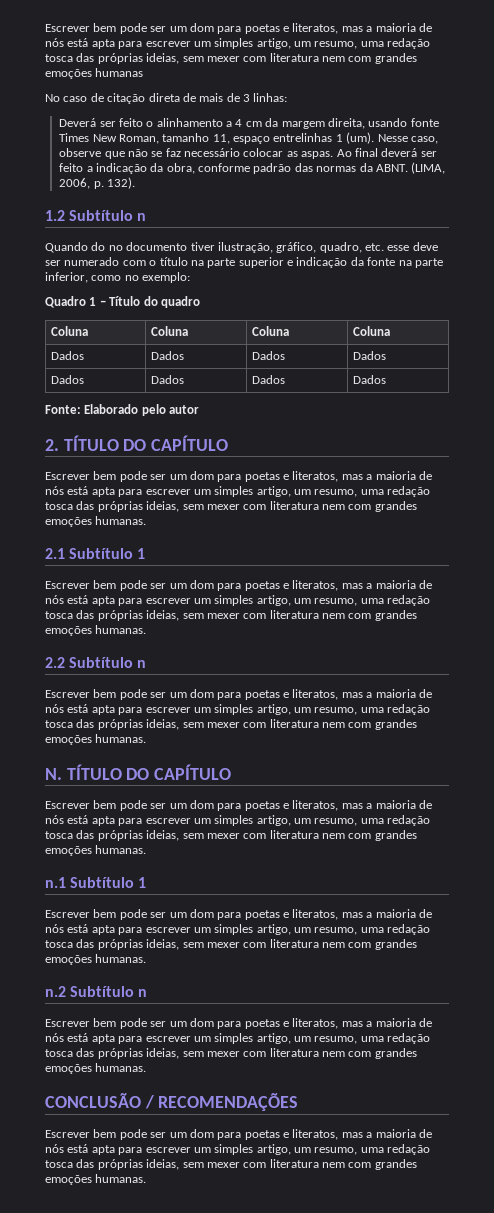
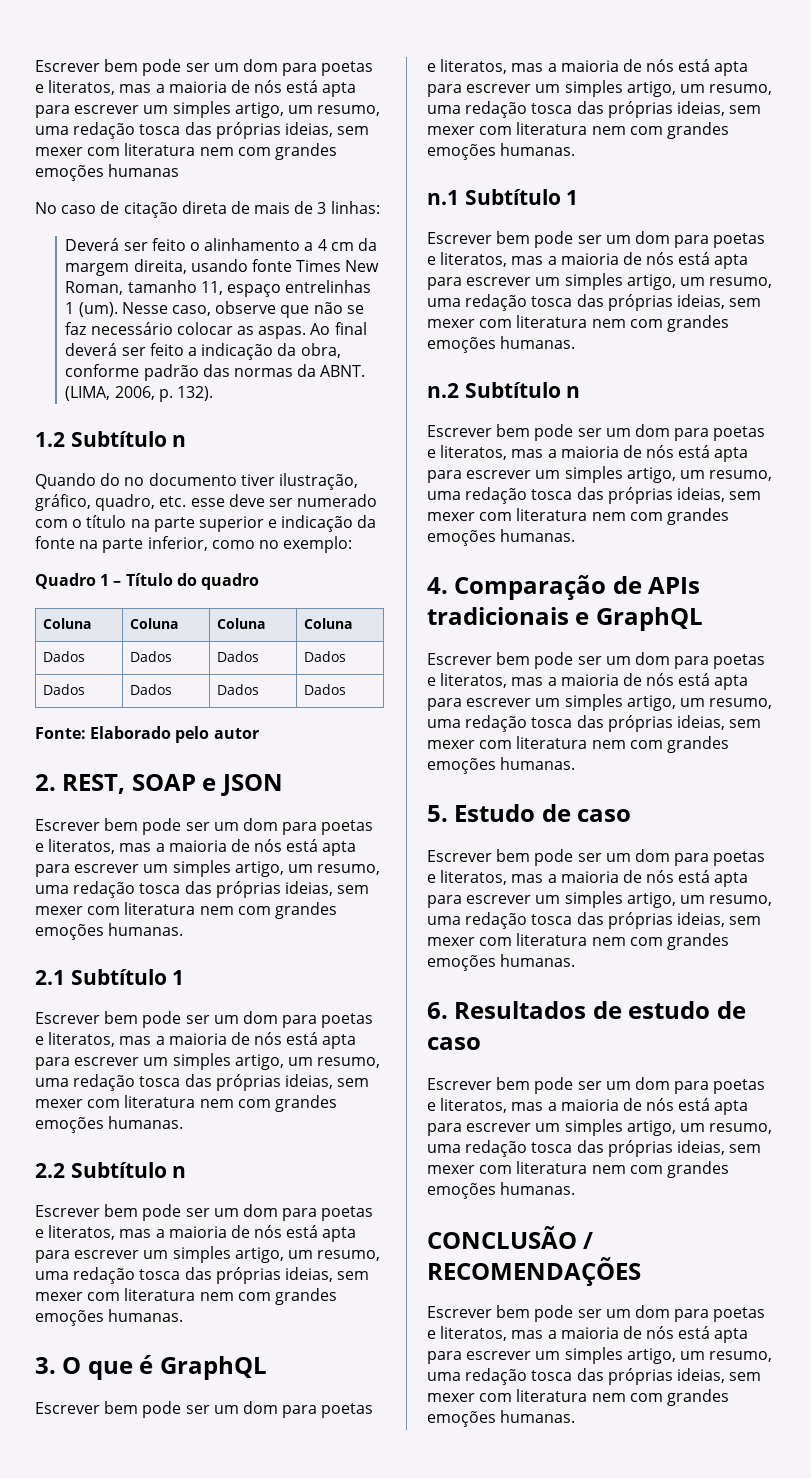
[63,435,229,451] TÍTULO DO CAPÍTULO -> [62,774,283,796] REST, SOAP e JSON
[45,764,232,780] N. TÍTULO DO CAPÍTULO -> [35,1355,267,1380] 3. O que é GraphQL
(147, 1067) none -> [427,575,701,600] [427,607,703,631] [427,652,766,669] [427,673,749,690] [427,694,773,711] [427,715,762,732] [427,736,729,753] [427,757,576,774] [427,804,632,822] [427,849,766,866] [427,870,749,887] [427,891,773,908] [427,912,762,929] [427,933,729,950] [427,954,576,971] [427,1001,746,1019] [427,1037,481,1050] [427,1077,766,1094] [427,1098,749,1115] [427,1119,773,1136] [427,1140,762,1157] [427,1161,729,1178] [427,1182,576,1199] // 4. Comparação de APIs tradicionais e GraphQL // Escrever bem pode ser um dom para poetas e literatos, mas a maioria de nós está apta para escrever um simples artigo, um resumo, uma redação tosca das próprias ideias, sem mexer com literatura nem com grandes emoções humanas. // 5. Estudo de caso // Escrever bem pode ser um dom para poetas e literatos, mas a maioria de nós está apta para escrever um simples artigo, um resumo, uma redação tosca das próprias ideias, sem mexer com literatura nem com grandes emoções humanas. // 6. Resultados de estudo de caso // Escrever bem pode ser um dom para poetas e literatos, mas a maioria de nós está apta para escrever um simples artigo, um resumo, uma redação tosca das próprias ideias, sem mexer com literatura nem com grandes emoções humanas.

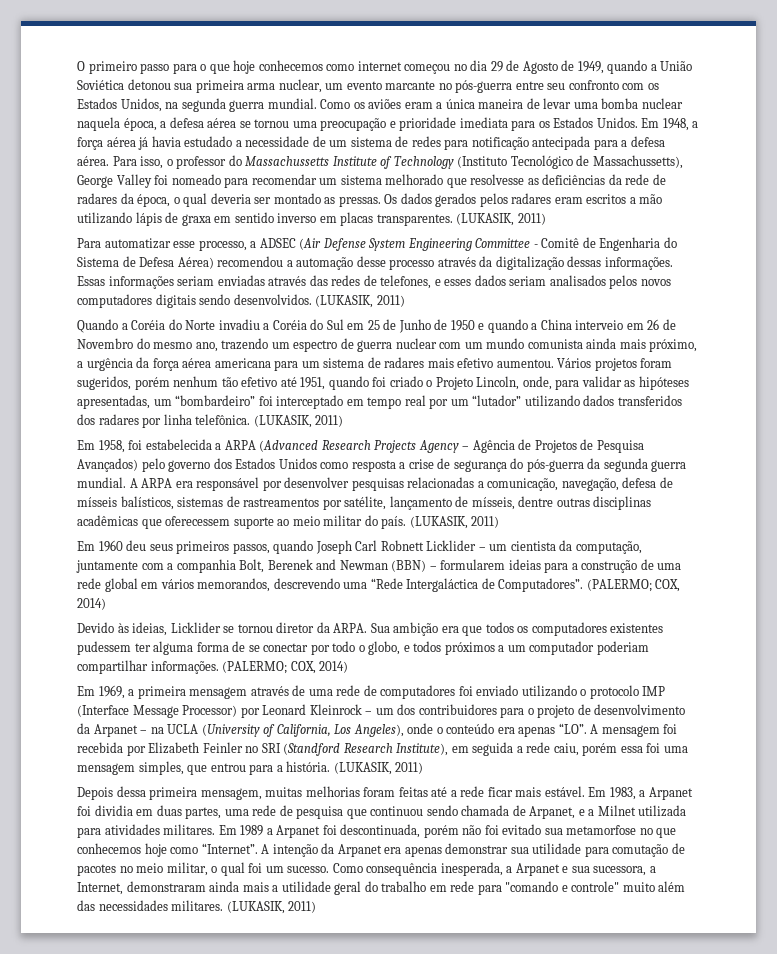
[35,59,374,76] [35,80,357,97] [35,101,381,118] [35,122,370,139] [35,143,337,160] [35,164,180,181] [35,201,380,218] [65,238,377,251] [65,259,380,276] [65,280,372,297] [65,301,364,318] [65,322,367,339] [65,343,341,360] [65,364,366,381] [65,386,213,402] [35,431,187,447] [35,473,358,490] [35,494,378,511] [35,515,377,532] [35,536,353,553] [35,573,259,590] [43,618,92,629] [130,618,179,629] [217,618,266,629] [304,618,353,629] [43,651,86,662] [130,651,173,662] [217,651,260,662] [304,651,347,662] [43,684,86,695] [130,684,173,695] [217,684,260,695] [304,684,347,695] [35,726,259,743] [35,774,283,796] [35,818,374,835] [35,839,357,856] [35,860,381,877] [35,881,370,898] [35,902,337,919] [35,923,184,940] [35,969,185,985] [35,1011,374,1028] [35,1032,357,1049] [35,1053,381,1070] [35,1074,370,1091] [35,1095,337,1112] [35,1116,184,1133] [35,1162,187,1178] [35,1204,374,1221] [35,1225,357,1242] [35,1246,381,1263] [35,1267,370,1284] [35,1288,337,1305] [35,1309,184,1326] [35,1355,267,1380] [35,1401,374,1418] [427,59,749,76] [427,80,773,97] [427,101,762,118] [427,122,729,139] [427,143,576,160] [427,189,579,205] [427,231,766,248] [427,252,749,269] [427,273,773,290] [427,294,762,311] [427,315,729,332] [427,336,576,353] [427,382,581,398] [427,424,766,441] [427,445,749,462] [427,466,773,483] [427,487,762,504] [427,508,729,525] [427,529,576,546] [427,575,701,600] [427,607,703,631] [427,652,766,669] [427,673,749,690] [427,694,773,711] [427,715,762,732] [427,736,729,753] [427,757,576,774] [427,804,632,822] [427,849,766,866] [427,870,749,887] [427,891,773,908] [427,912,762,929] [427,933,729,950] [427,954,576,971] [427,1001,746,1019] [427,1037,481,1050] [427,1077,766,1094] [427,1098,749,1115] [427,1119,773,1136] [427,1140,762,1157] [427,1161,729,1178] [427,1182,576,1199] [427,1226,594,1249] [427,1257,641,1286] [427,1305,766,1322] [427,1326,749,1343] [427,1347,773,1364] [427,1368,762,1385] [427,1389,729,1406] [427,1410,576,1427] Escrever bem pode ser um dom para poetas e literatos, mas a maioria de nós está apta para escrever um simples artigo, um resumo, uma redação tosca das próprias ideias, sem mexer com literatura nem com grandes emoções humanas // No caso de citação direta de mais de 3 linhas: // Deverá ser feito o alinhamento a 4 cm da margem direita, usando fonte Times New Roman, tamanho 11, espaço entrelinhas 1 (um). Nesse caso, observe que não se faz necessário colocar as aspas. Ao final deverá ser feito a indicação da obra, conforme padrão das normas da ABNT. (LIMA, 2006, p. 132). // 1.2 Subtítulo n // Quando do no documento tiver ilustração, gráfico, quadro, etc. esse deve ser numerado com o título na parte superior e indicação da fonte na parte inferior, como no exemplo: // Quadro 1 – Título do quadro // Coluna | Coluna | Coluna | Coluna // Dados | Dados | Dados | Dados // Dados | Dados | Dados | Dados // Fonte: Elaborado pelo autor // 2. REST, SOAP e JSON // Escrever bem pode ser um dom para poetas e literatos, mas a maioria de nós está apta para escrever um simples artigo, um resumo, uma redação tosca das próprias ideias, sem mexer com literatura nem com grandes emoções humanas. // 2.1 Subtítulo 1 // Escrever bem pode ser um dom para poetas e literatos, mas a maioria de nós está apta para escrever um simples artigo, um resumo, uma redação tosca das próprias ideias, sem mexer com literatura nem com grandes emoções humanas. // 2.2 Subtítulo n // Escrever bem pode ser um dom para poetas e literatos, mas a maioria de nós está apta para escrever um simples artigo, um resumo, uma redação tosca das próprias ideias, sem mexer com literatura nem com grandes emoções humanas. // 3. O que é GraphQL // Escrever bem pode ser um dom para poetas e literatos, mas a maioria de nós está apta para escrever um simples artigo, um resumo, uma redação tosca das próprias ideias, sem mexer com literatura nem com grandes emoções humanas. // n.1 Subtítulo 1 // Escrever bem pode ser um dom para poetas e literatos, mas a maioria de nós está apta para escrever um simples artigo, um resumo, uma redação tosca das próprias ideias, sem mexer com literatura nem com grandes emoções humanas. // n.2 Subtítulo n // Escrever bem pode ser um dom para poetas e literatos, mas a maioria de nós está apta para escrever um simples artigo, um resumo, uma redação tosca das próprias ideias, sem mexer com literatura nem com grandes emoções humanas. // 4. Comparação de APIs tradicionais e GraphQL // Escrever bem pode ser um dom para poetas e literatos, mas a maioria de nós está apta para escrever um simples artigo, um resumo, uma redação tosca das próprias ideias, sem mexer com literatura nem com grandes emoções humanas. // 5. Estudo de caso // Escrever bem pode ser um dom para poetas e literatos, mas a maioria de nós está apta para escrever um simples artigo, um resumo, uma redação tosca das próprias ideias, sem mexer com literatura nem com grandes emoções humanas. // 6. Resultados de estudo de caso // Escrever bem pode ser um dom para poetas e literatos, mas a maioria de nós está apta para escrever um simples artigo, um resumo, uma redação tosca das próprias ideias, sem mexer com literatura nem com grandes emoções humanas. // CONCLUSÃO / RECOMENDAÇÕES // Escrever bem pode ser um dom para poetas e literatos, mas a maioria de nós está apta para escrever um simples artigo, um resumo, uma redação tosca das próprias ideias, sem mexer com literatura nem com grandes emoções humanas. -> [77,60,693,74] [77,79,659,93] [77,98,683,112] [77,117,699,131] [77,136,665,150] [77,155,683,169] [77,174,666,188] [77,193,663,207] [77,212,546,226] [77,237,677,251] [77,256,673,270] [77,275,671,289] [77,294,405,308] [77,319,676,333] [77,338,698,352] [77,357,673,371] [77,376,689,390] [77,395,682,409] [77,414,344,428] [77,439,644,453] [77,458,687,472] [77,477,673,491] [77,496,652,510] [77,515,500,529] [77,540,642,554] [76,559,682,573] [77,578,681,592] [77,598,106,610] [77,622,664,636] [77,641,649,655] [77,660,349,674] [77,685,666,699] [77,704,686,718] [77,723,678,737] [77,742,688,756] [77,761,424,775] [77,786,693,800] [77,805,687,819] [77,824,677,838] [77,843,685,857] [77,862,656,876] [77,881,686,895] [77,900,317,914] O primeiro passo para o que hoje conhecemos como internet começou no dia 29 de Agosto de 1949, quando a União Soviética detonou sua primeira arma nuclear, um evento marcante no pós-guerra entre seu confronto com os Estados Unidos, na segunda guerra mundial. Como os aviões eram a única maneira de levar uma bomba nuclear naquela época, a defesa aérea se tornou uma preocupação e prioridade imediata para os Estados Unidos. Em 1948, a força aérea já havia estudado a necessidade de um sistema de redes para notificação antecipada para a defesa aérea. Para isso, o professor do Massachussetts Institute of Technology (Instituto Tecnológico de Massachussetts), George Valley foi nomeado para recomendar um sistema melhorado que resolvesse as deficiências da rede de radares da época, o qual deveria ser montado as pressas. Os dados gerados pelos radares eram escritos a mão utilizando lápis de graxa em sentido inverso em placas transparentes. (LUKASIK, 2011) // Para automatizar esse processo, a ADSEC (Air Defense System Engineering Committee - Comitê de Engenharia do Sistema de Defesa Aérea) recomendou a automação desse processo através da digitalização dessas informações. Essas informações seriam enviadas através das redes de telefones, e esses dados seriam analisados pelos novos computadores digitais sendo desenvolvidos. (LUKASIK, 2011) // Quando a Coréia do Norte invadiu a Coréia do Sul em 25 de Junho de 1950 e quando a China interveio em 26 de Novembro do mesmo ano, trazendo um espectro de guerra nuclear com um mundo comunista ainda mais próximo, a urgência da força aérea americana para um sistema de radares mais efetivo aumentou. Vários projetos foram sugeridos, porém nenhum tão efetivo até 1951, quando foi criado o Projeto Lincoln, onde, para validar as hipóteses apresentadas, um “bombardeiro” foi interceptado em tempo real por um “lutador” utilizando dados transferidos dos radares por linha telefônica. (LUKASIK, 2011) // Em 1958, foi estabelecida a ARPA (Advanced Research Projects Agency – Agência de Projetos de Pesquisa Avançados) pelo governo dos Estados Unidos como resposta a crise de segurança do pós-guerra da segunda guerra mundial. A ARPA era responsável por desenvolver pesquisas relacionadas a comunicação, navegação, defesa de mísseis balísticos, sistemas de rastreamentos por satélite, lançamento de mísseis, dentre outras disciplinas acadêmicas que oferecessem suporte ao meio militar do país. (LUKASIK, 2011) // Em 1960 deu seus primeiros passos, quando Joseph Carl Robnett Licklider – um cientista da computação, juntamente com a companhia Bolt, Berenek and Newman (BBN) – formularem ideias para a construção de uma rede global em vários memorandos, descrevendo uma “Rede Intergaláctica de Computadores”. (PALERMO; COX, 2014) // Devido às ideias, Licklider se tornou diretor da ARPA. Sua ambição era que todos os computadores existentes pudessem ter alguma forma de se conectar por todo o globo, e todos próximos a um computador poderiam compartilhar informações. (PALERMO; COX, 2014) // Em 1969, a primeira mensagem através de uma rede de computadores foi enviado utilizando o protocolo IMP (Interface Message Processor) por Leonard Kleinrock – um dos contribuidores para o projeto de desenvolvimento da Arpanet – na UCLA (University of California, Los Angeles), onde o conteúdo era apenas “LO”. A mensagem foi recebida por Elizabeth Feinler no SRI (Standford Research Institute), em seguida a rede caiu, porém essa foi uma mensagem simples, que entrou para a história. (LUKASIK, 2011) // Depois dessa primeira mensagem, muitas melhorias foram feitas até a rede ficar mais estável. Em 1983, a Arpanet foi dividia em duas partes, uma rede de pesquisa que continuou sendo chamada de Arpanet, e a Milnet utilizada para atividades militares. Em 1989 a Arpanet foi descontinuada, porém não foi evitado sua metamorfose no que conhecemos hoje como “Internet”. A intenção da Arpanet era apenas demonstrar sua utilidade para comutação de pacotes no meio militar, o qual foi um sucesso. Como consequência inesperada, a Arpanet e sua sucessora, a Internet, demonstraram ainda mais a utilidade geral do trabalho em rede para "comando e controle" muito além das necessidades militares. (LUKASIK, 2011)

